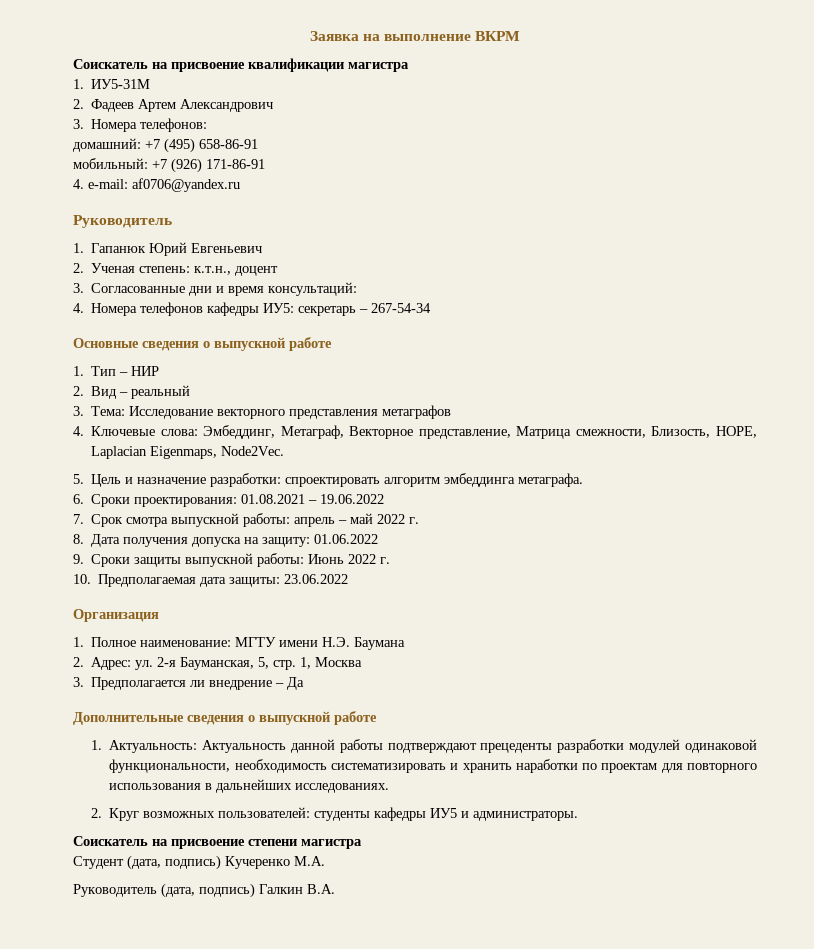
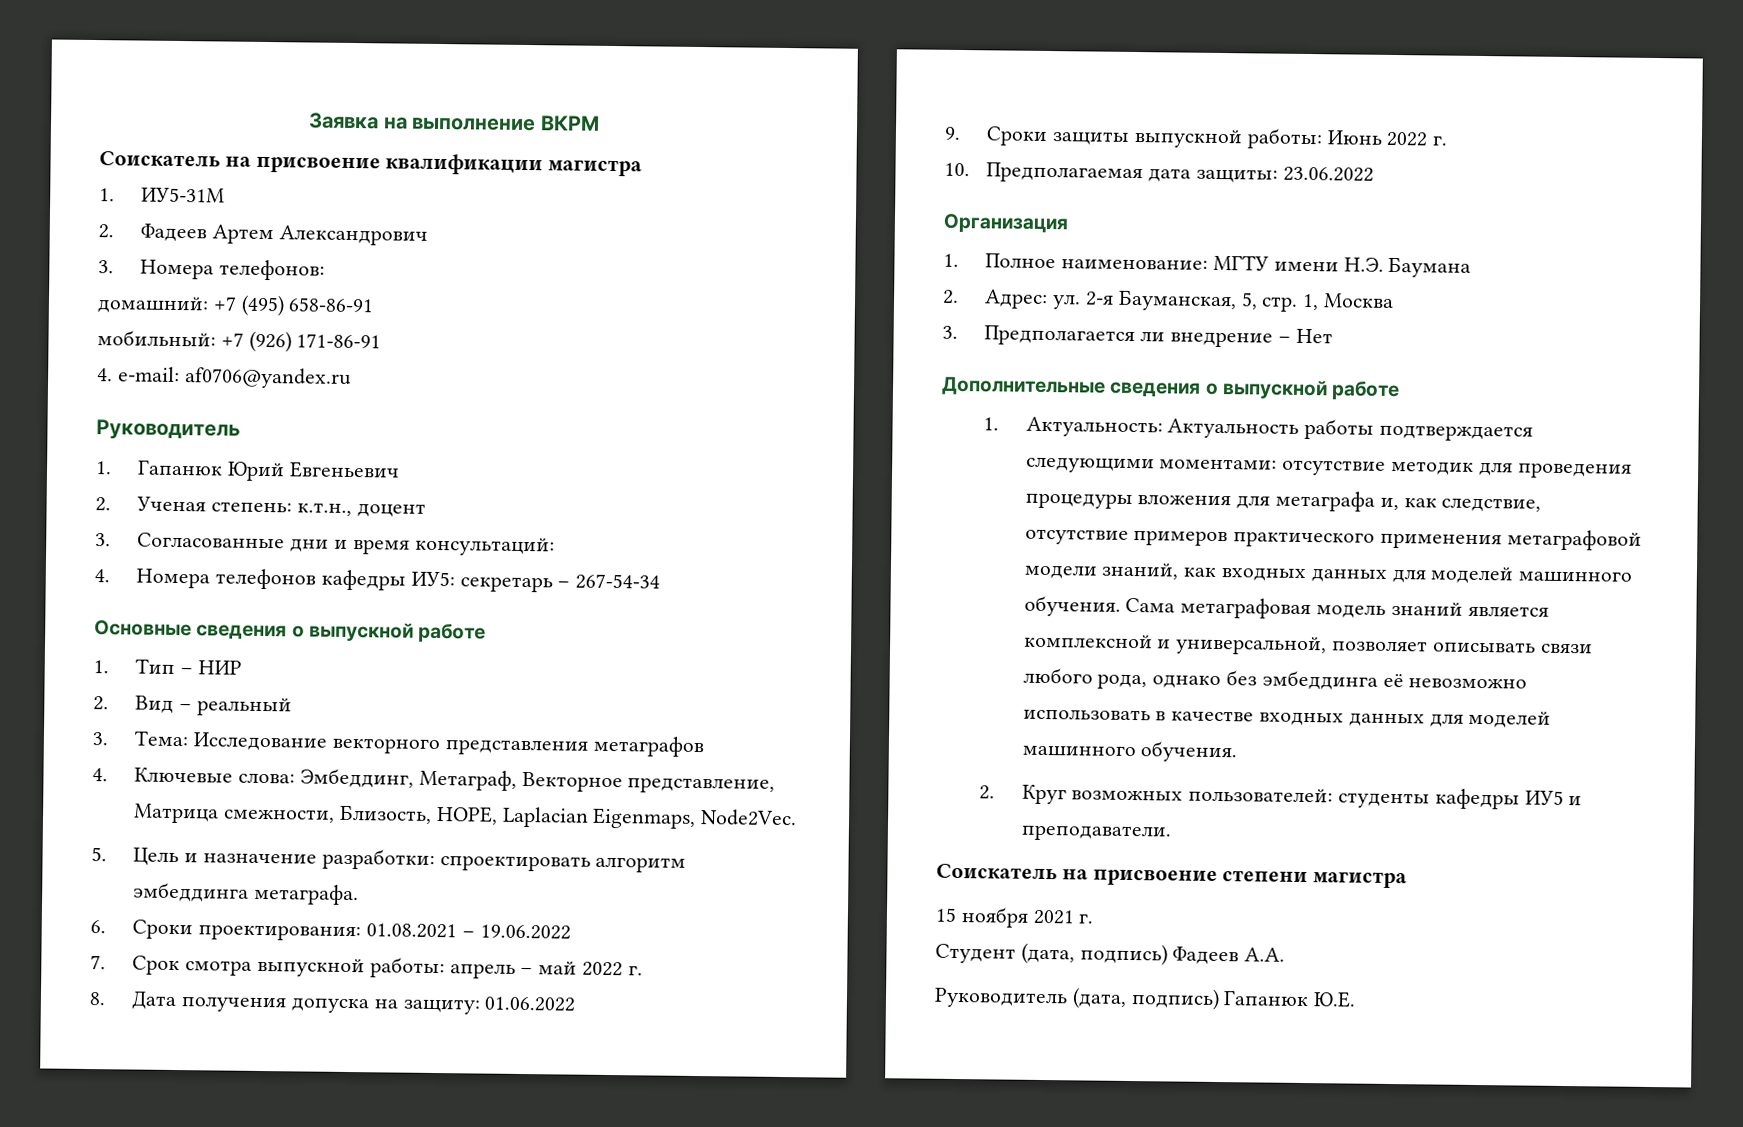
[287,677,305,690] Да -> [1295,328,1333,344] Нет
[290,739,757,753] [109,759,757,773] [109,779,390,793] данной работы подтверждают прецеденты разработки модулей одинаковой функциональности, необходимость систематизировать и хранить наработки по проектам для повторного использования в дальнейших исследованиях. -> [1304,418,1534,442] [1025,456,1632,479] [1024,490,1542,512] [1024,528,1642,551] [1023,562,1633,584] [1023,595,1549,620] [1023,633,1593,656] [1022,667,1528,690] [1022,708,1552,728] [1021,741,1238,763] работы подтверждается следующими моментами: отсутствие методик для проведения процедуры вложения для метаграфа и, как следствие, отсутствие примеров практического применения метаграфовой модели знаний, как входных данных для моделей машинного обучения. Сама метаграфовая модель знаний является комплексной и универсальной, позволяет описывать связи любого рода, однако без эмбеддинга её невозможно использовать в качестве входных данных для моделей машинного обучения.
[473,811,579,821] администраторы. -> [1020,824,1171,842] преподаватели.
(362, 844) none -> [935,907,1094,928] // 15 ноября 2021 г.
[225,856,325,869] Кучеренко М.А. -> [1172,946,1286,965] Фадеев А.А.
[259,884,335,894] Галкин В.А. -> [1223,990,1357,1008] Гапанюк Ю.Е.

